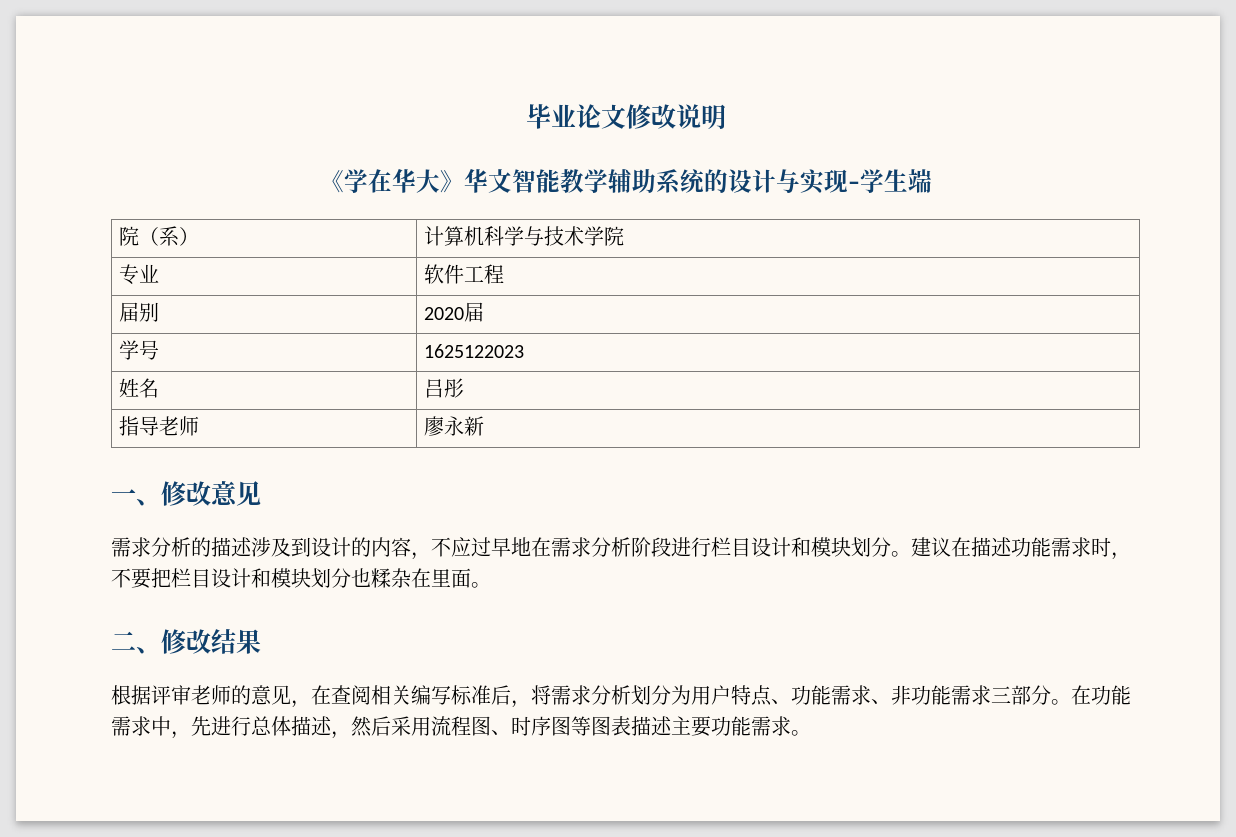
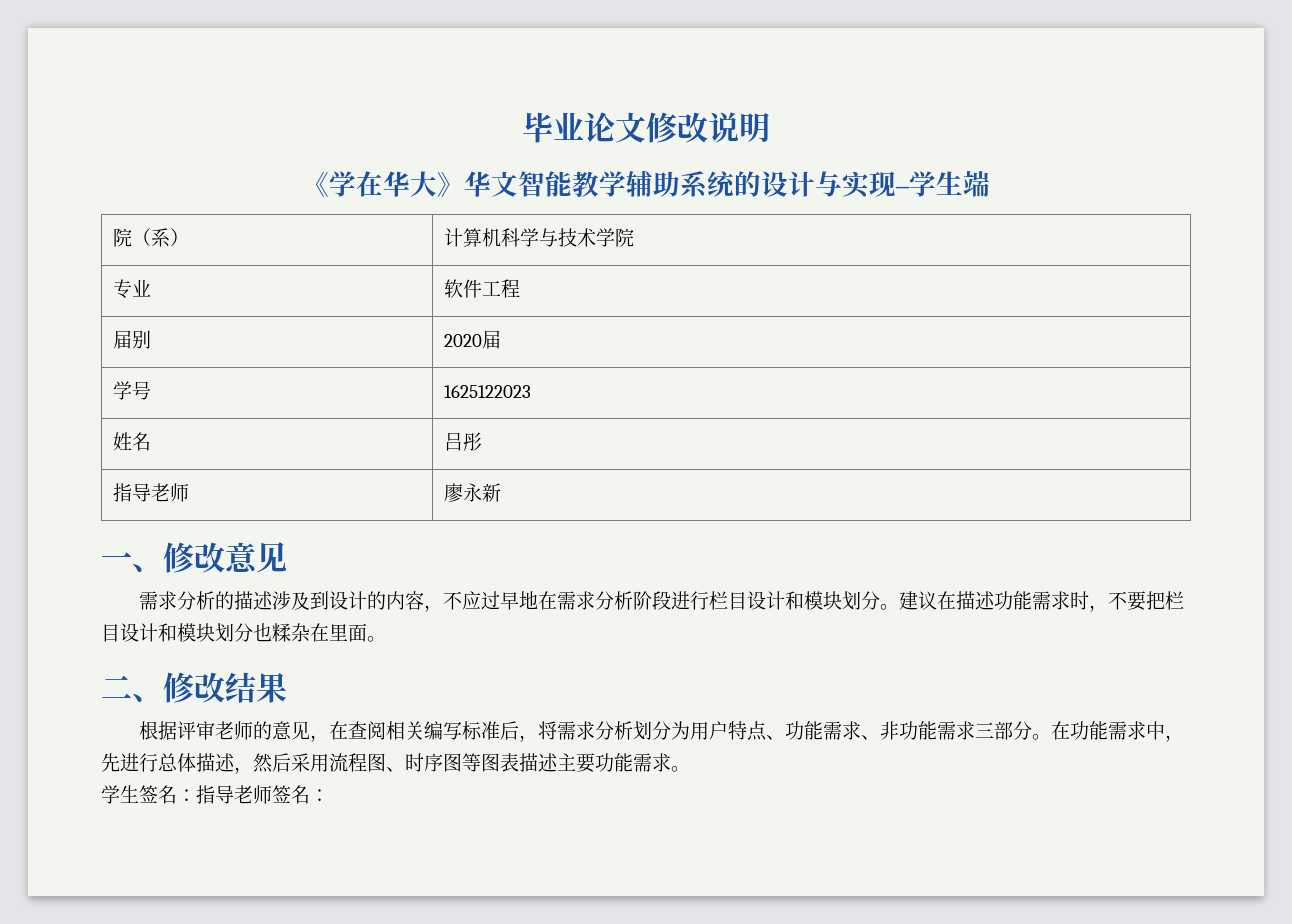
(811, 733) none -> [101,785,329,804] // 学生签名：指导老师签名：

